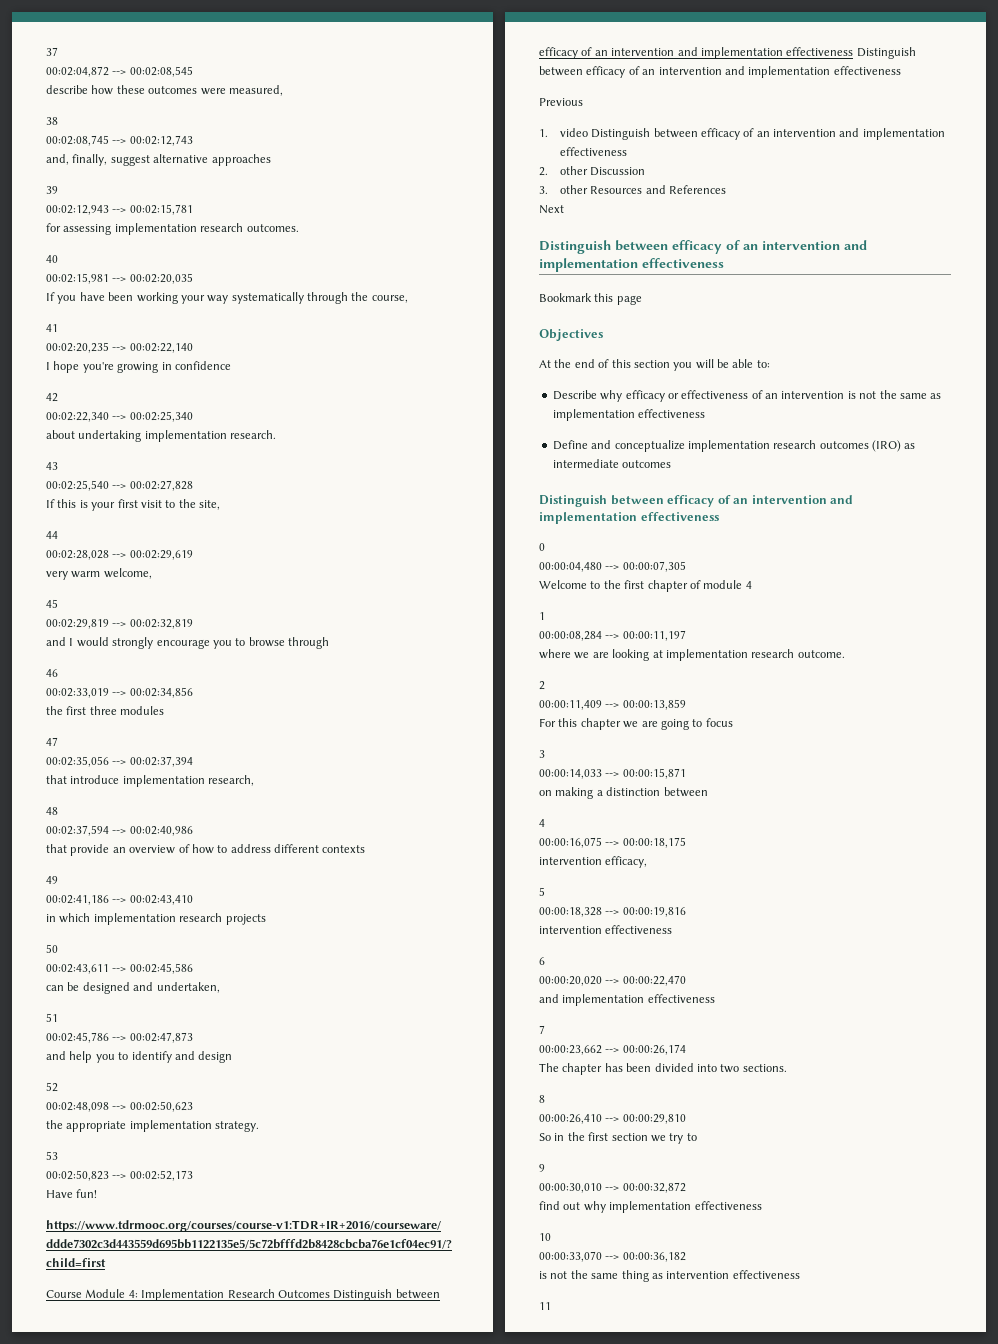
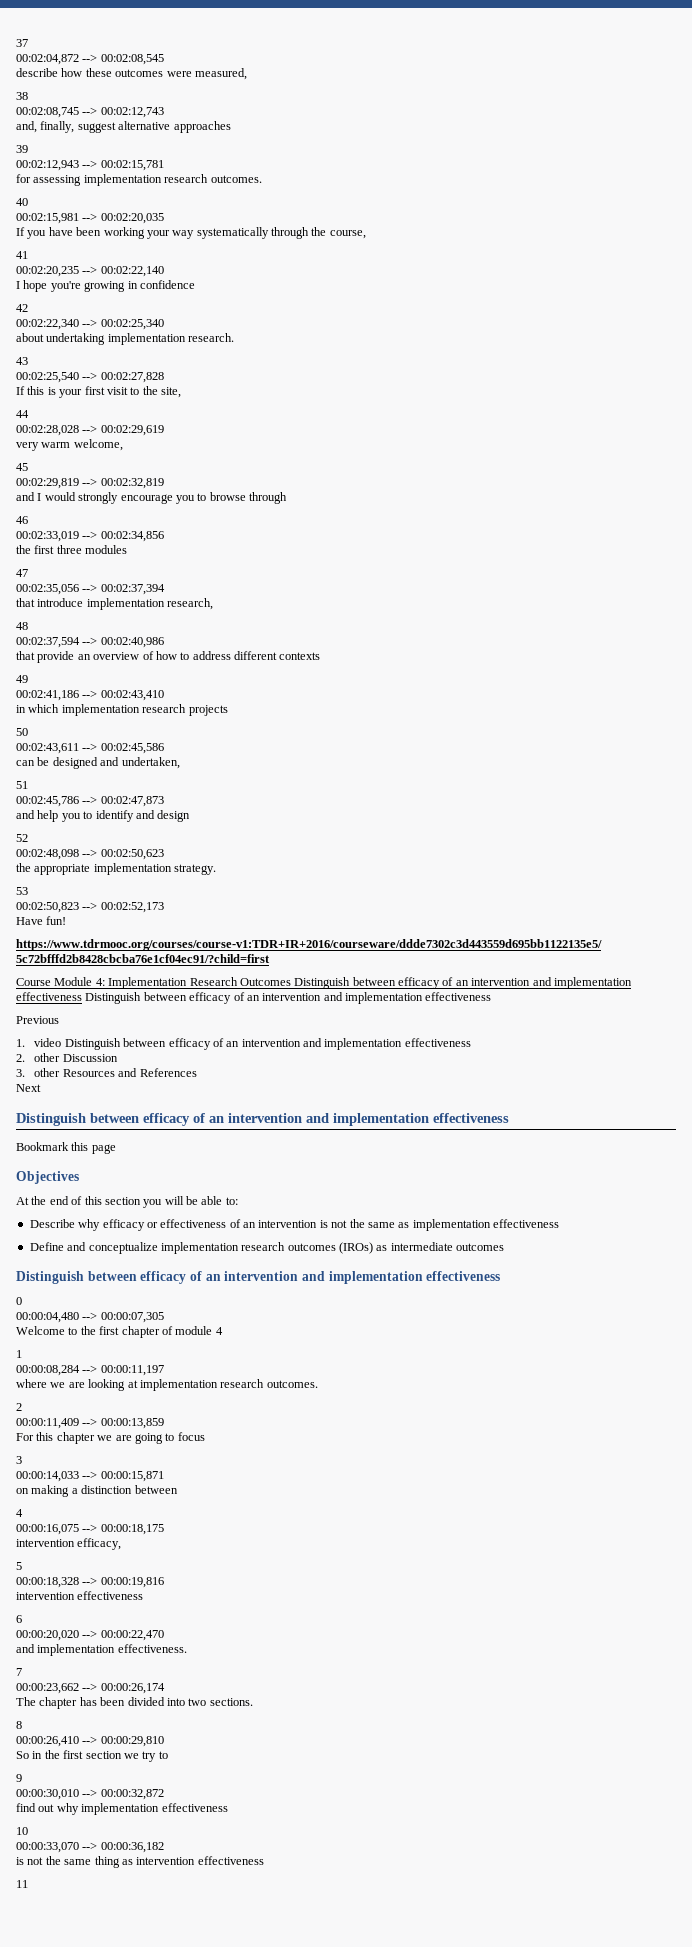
[872,440,901,452] (IRO) -> [339,1242,373,1254] (IROs)
[797,650,845,658] outcome. -> [266,1380,318,1388] outcomes.
[647,994,715,1003] effectiveness -> [117,1644,187,1653] effectiveness.

